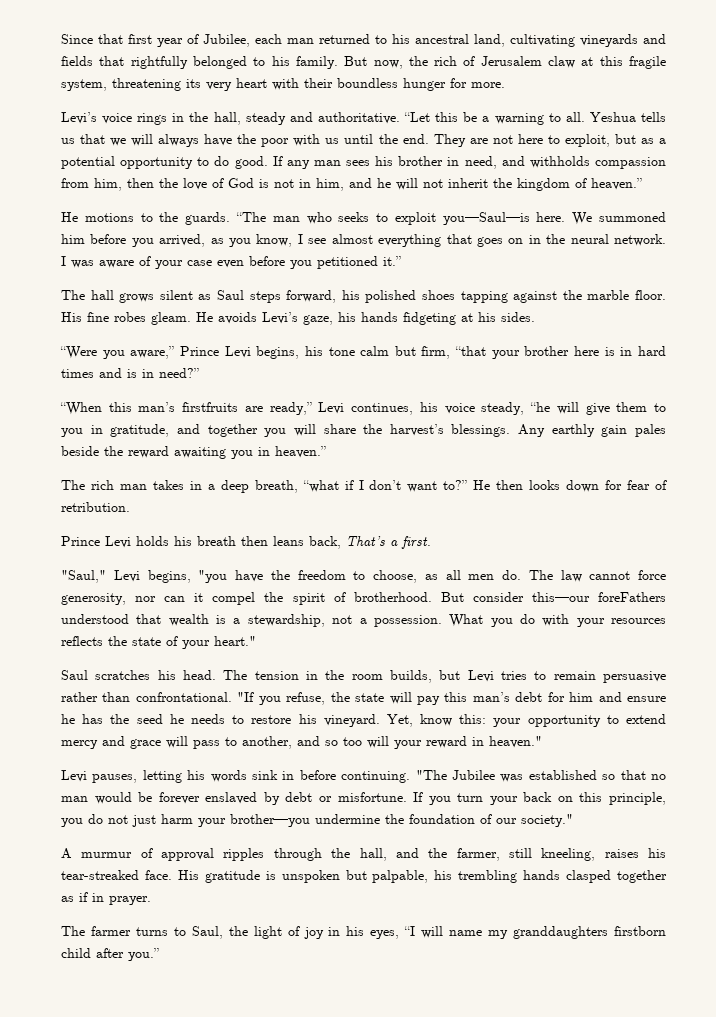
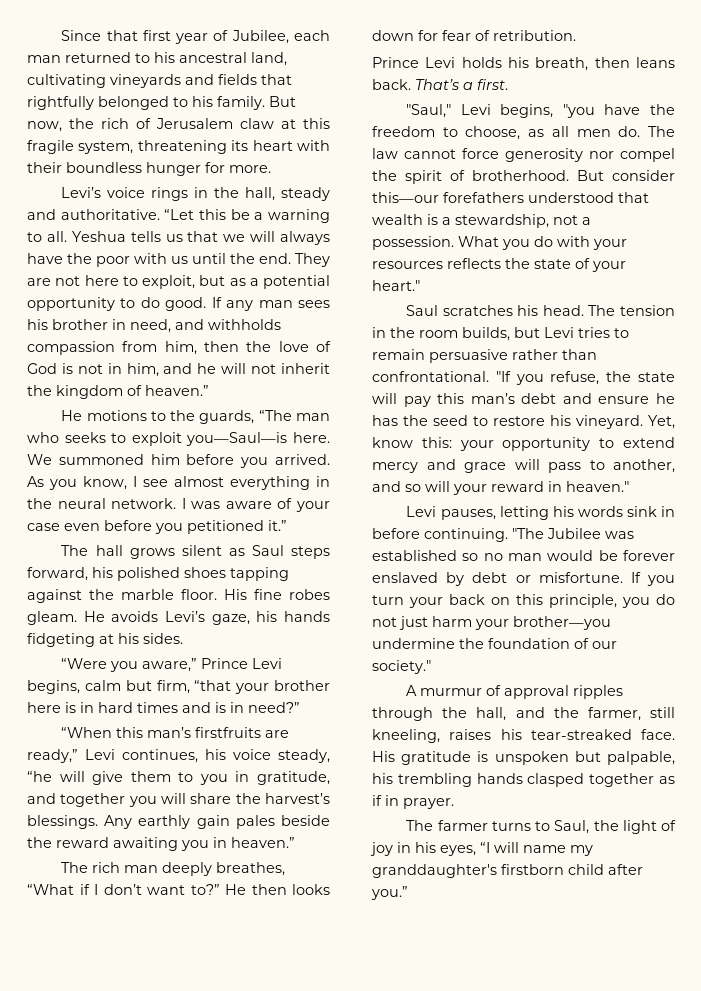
[206,82,232,91] very -> (249, 145) none
[185,212,231,225] guards. -> [199,410,255,424] guards,
[159,234,224,247] arrived, as -> [275,454,330,465] [27,476,44,487] arrived. As
[446,234,524,247] that goes on -> (310, 483) none
[304,346,355,356] his tone -> (80, 687) none
[152,480,339,493] takes in a deep breath, “what -> [162,862,286,876] [27,884,74,895] deeply breathes, “What
[197,536,236,546] breath -> [535,57,589,71] breath,
[309,536,341,549] back, -> [372,79,411,90] back.
[61,593,204,605] generosity, nor can it -> [505,148,614,162] generosity nor
[597,592,666,602] foreFathers -> [443,192,524,203] forefathers
[547,692,594,702] for him -> (557, 398) none
[169,714,225,724] he needs -> (468, 420) none
[343,737,362,746] too -> (421, 488) none
[620,770,646,780] that -> (479, 557) none
[513,926,609,939] granddaughters -> [372,864,497,878] granddaughter's

